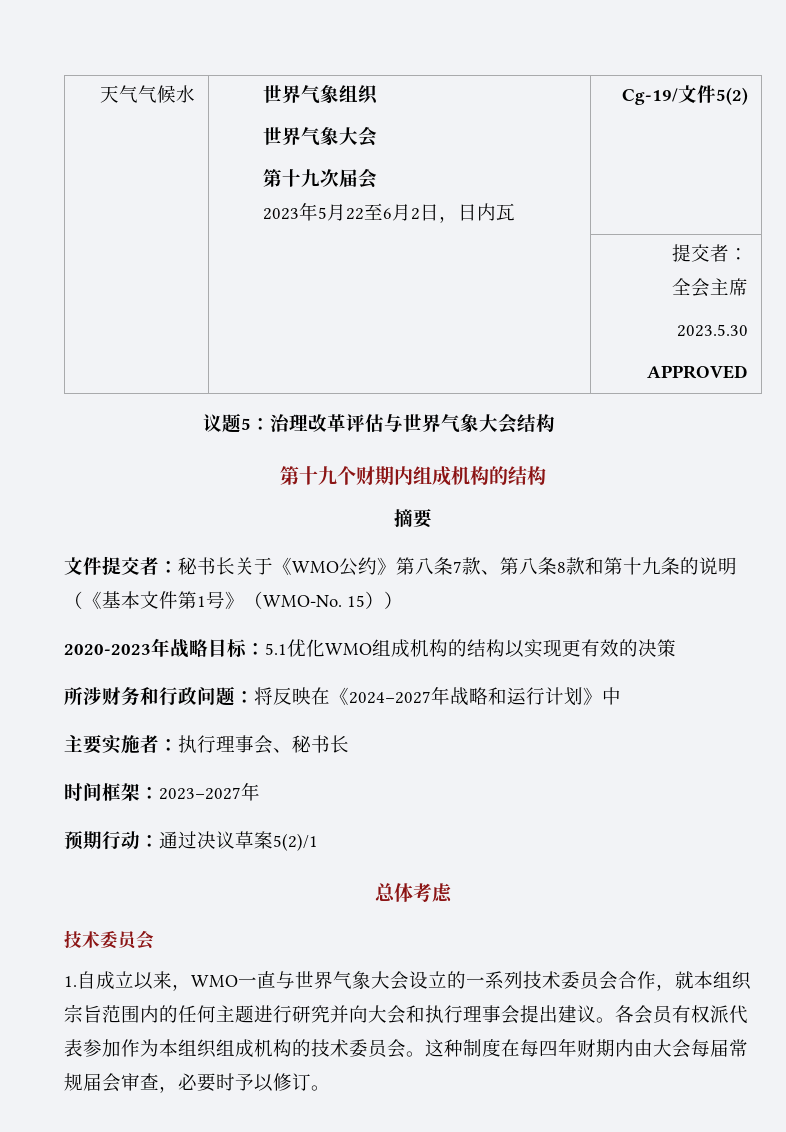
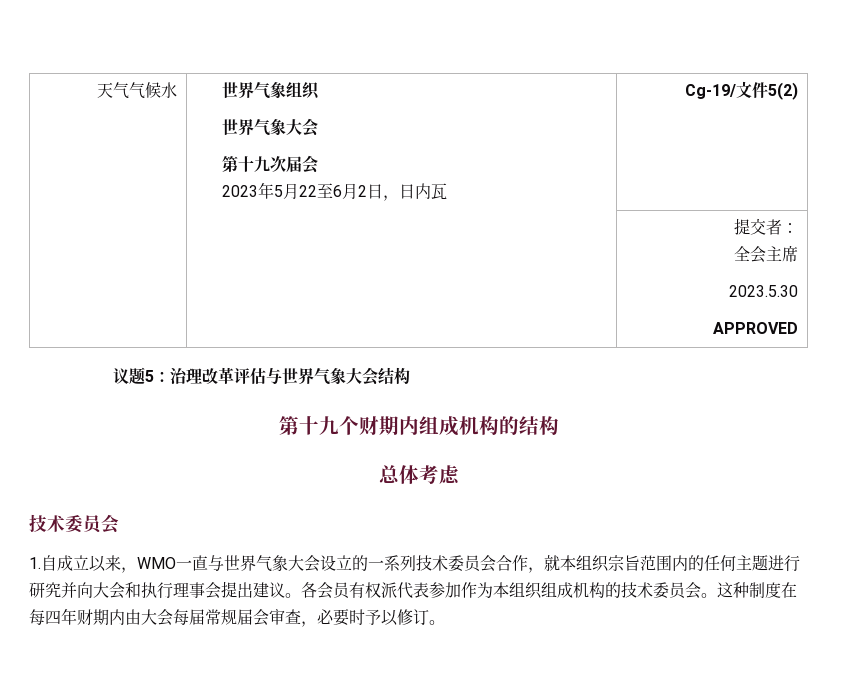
[394,509,432,528] [64,556,737,576] [64,591,403,609] [64,638,676,658] [64,686,621,706] [64,735,349,754] [64,782,260,801] [64,831,318,851] // 摘要 // 文件提交者：秘书长关于《WMO公约》第八条7款、第八条8款和第十九条的说明（《基本文件第1号》（WMO-No. 15）） // 2020-2023年战略目标：5.1优化WMO组成机构的结构以实现更有效的决策 // 所涉财务和行政问题：将反映在《2024–2027年战略和运行计划》中 // 主要实施者：执行理事会、秘书长 // 时间框架：2023–2027年 // 预期行动：通过决议草案5(2)/1 -> (559, 425) none

